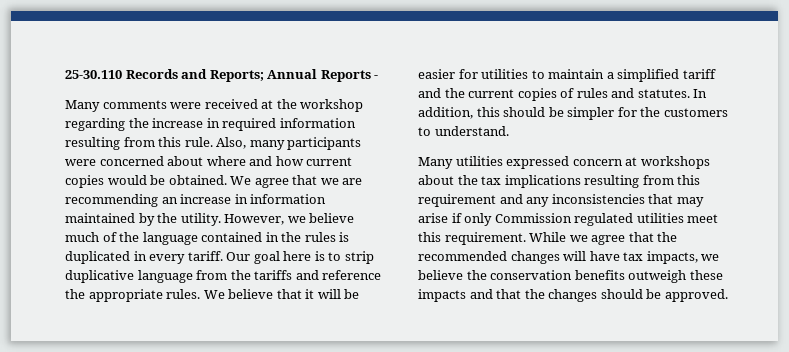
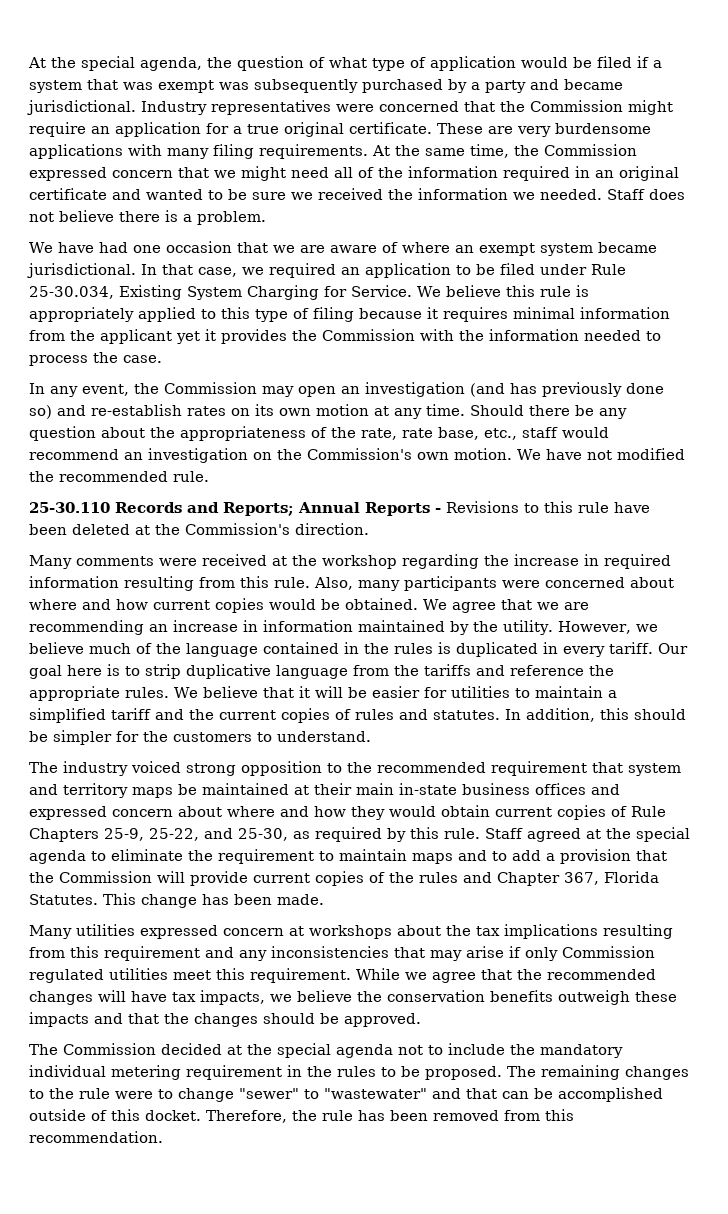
(65, 74) none -> [28,56,662,71] [29,79,623,93] [27,100,673,115] [29,122,651,137] [29,144,637,159] [29,166,679,181] [29,188,685,200] [29,210,266,225] [29,241,657,256] [27,263,626,278] [29,285,589,300] [29,307,670,322] [29,329,661,344] [29,352,162,366] [29,382,664,397] [29,404,627,419] [29,426,609,441] [29,448,685,463] [29,471,209,482] At the special agenda, the question of what type of application would be filed if a system that was exempt was subsequently purchased by a party and became jurisdictional. Industry representatives were concerned that the Commission might require an application for a true original certificate. These are very burdensome applications with many filing requirements. At the same time, the Commission expressed concern that we might need all of the information required in an original certificate and wanted to be sure we received the information we needed. Staff does not believe there is a problem. // We have had one occasion that we are aware of where an exempt system became jurisdictional. In that case, we required an application to be filed under Rule 25-30.034, Existing System Charging for Service. We believe this rule is appropriately applied to this type of filing because it requires minimal information from the applicant yet it provides the Commission with the information needed to process the case. // In any event, the Commission may open an investigation (and has previously done so) and re-establish rates on its own motion at any time. Should there be any question about the appropriateness of the rate, rate base, etc., staff would recommend an investigation on the Commission's own motion. We have not modified the recommended rule. //
(379, 77) none -> [446,501,650,513] [29,523,369,535] Revisions to this rule have been deleted at the Commission's direction.
(509, 131) none -> [29,761,681,776] [29,783,620,798] [29,805,666,820] [29,827,690,842] [29,849,667,864] [29,871,659,886] [29,893,324,908] // The industry voiced strong opposition to the recommended requirement that system and territory maps be maintained at their main in-state business offices and expressed concern about where and how they would obtain current copies of Rule Chapters 25-9, 25-22, and 25-30, as required by this rule. Staff agreed at the special agenda to eliminate the requirement to maintain maps and to add a provision that the Commission will provide current copies of the rules and Chapter 367, Florida Statutes. This change has been made.
(728, 295) none -> [29,1043,623,1058] [29,1065,689,1080] [29,1087,663,1102] [29,1109,574,1123] [29,1131,163,1143] // The Commission decided at the special agenda not to include the mandatory individual metering requirement in the rules to be proposed. The remaining changes to the rule were to change "sewer" to "wastewater" and that can be accomplished outside of this docket. Therefore, the rule has been removed from this recommendation.

